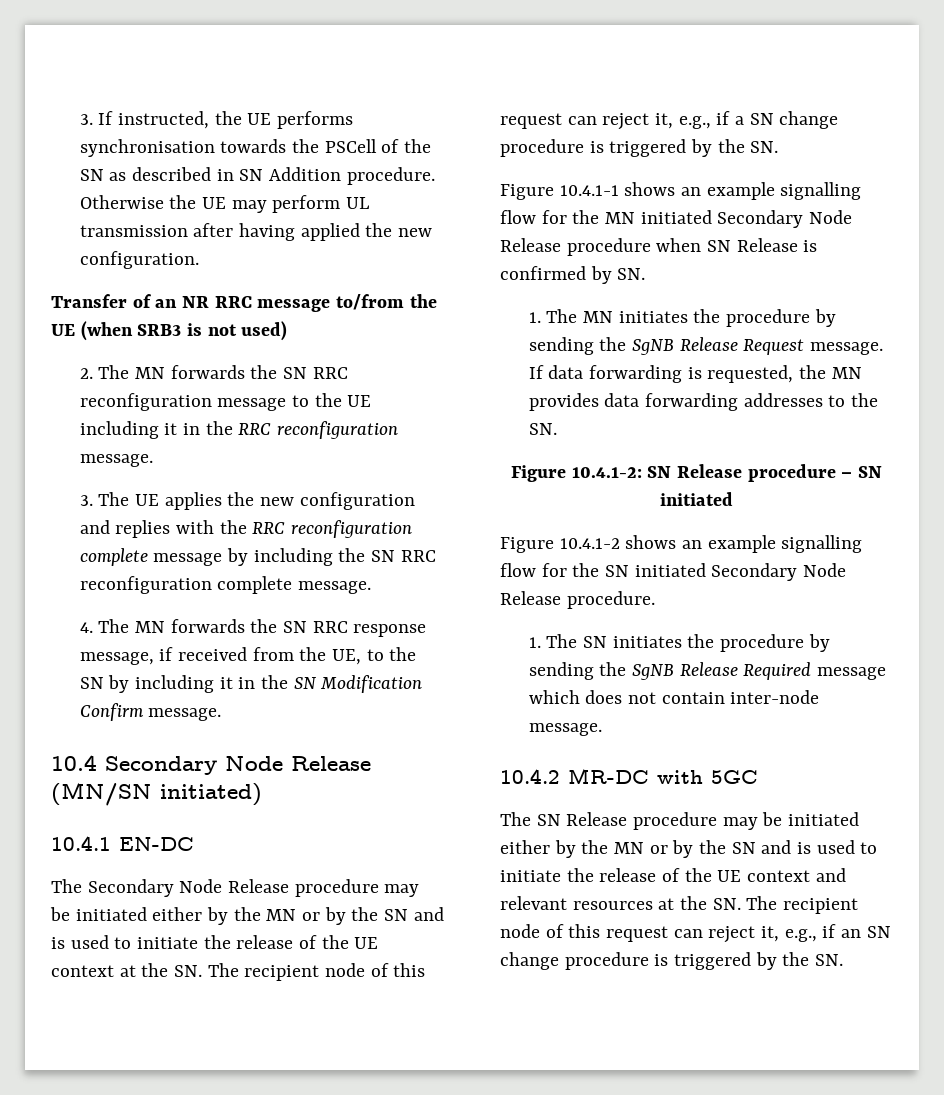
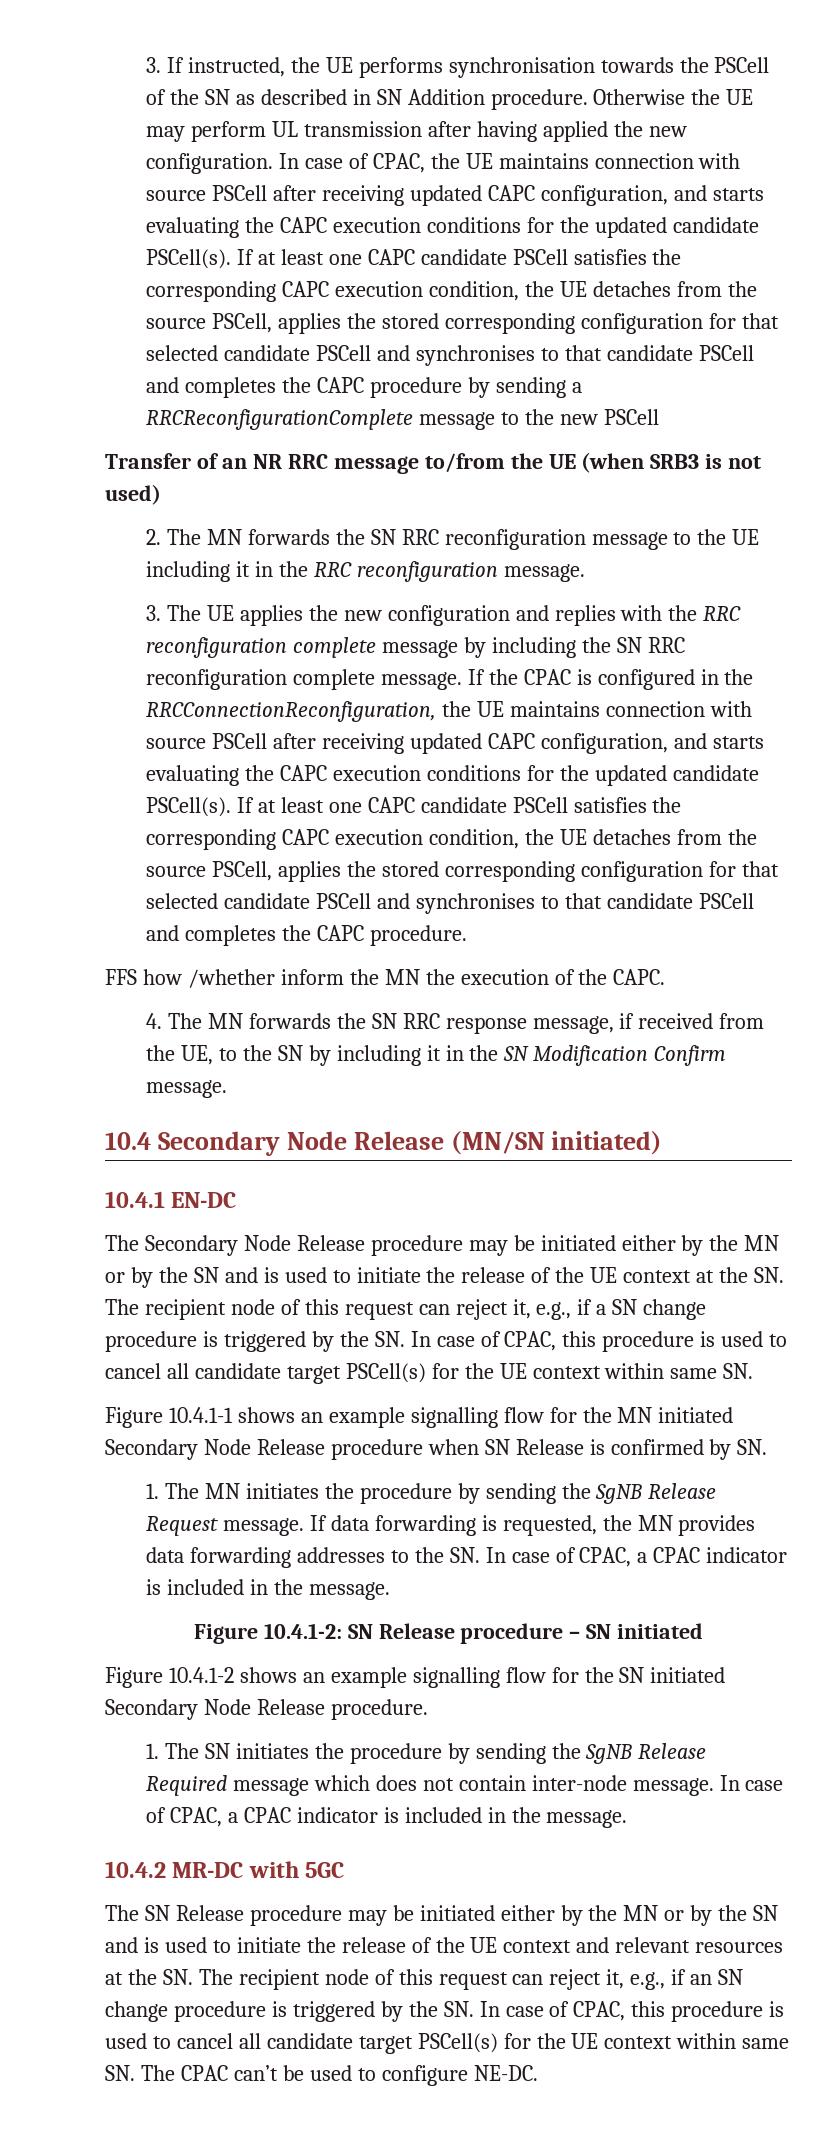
(199, 260) none -> [278,153,741,173] [145,185,764,206] [145,217,759,238] [145,249,682,269] [145,281,757,302] [145,313,779,334] [145,345,754,366] [145,377,582,398] [145,409,659,430] In case of CPAC, the UE maintains connection with source PSCell after receiving updated CAPC configuration, and starts evaluating the CAPC execution conditions for the updated candidate PSCell(s). If at least one CAPC candidate PSCell satisfies the corresponding CAPC execution condition, the UE detaches from the source PSCell, applies the stored corresponding configuration for that selected candidate PSCell and synchronises to that candidate PSCell and completes the CAPC procedure by sending a RRCReconfigurationComplete message to the new PSCell
(371, 587) none -> [467,669,754,690] [145,701,752,722] [145,733,764,754] [145,765,759,786] [145,797,682,817] [145,829,757,850] [145,861,779,882] [145,893,754,914] [145,925,467,946] [105,969,666,988] If the CPAC is configured in the RRCConnectionReconfiguration, the UE maintains connection with source PSCell after receiving updated CAPC configuration, and starts evaluating the CAPC execution conditions for the updated candidate PSCell(s). If at least one CAPC candidate PSCell satisfies the corresponding CAPC execution condition, the UE detaches from the source PSCell, applies the stored corresponding configuration for that selected candidate PSCell and synchronises to that candidate PSCell and completes the CAPC procedure. // FFS how /whether inform the MN the execution of the CAPC.
(779, 147) none -> [410,1331,788,1352] [105,1363,754,1384] In case of CPAC, this procedure is used to cancel all candidate target PSCell(s) for the UE context within same SN.
(557, 429) none -> [485,1547,788,1567] [145,1579,390,1600] In case of CPAC, a CPAC indicator is included in the message.
(602, 729) none -> [719,1775,784,1791] [145,1807,628,1828] In case of CPAC, a CPAC indicator is included in the message.
(844, 960) none -> [479,2001,785,2022] [105,2033,790,2054] [105,2065,538,2086] In case of CPAC, this procedure is used to cancel all candidate target PSCell(s) for the UE context within same SN. The CPAC can’t be used to configure NE-DC.

